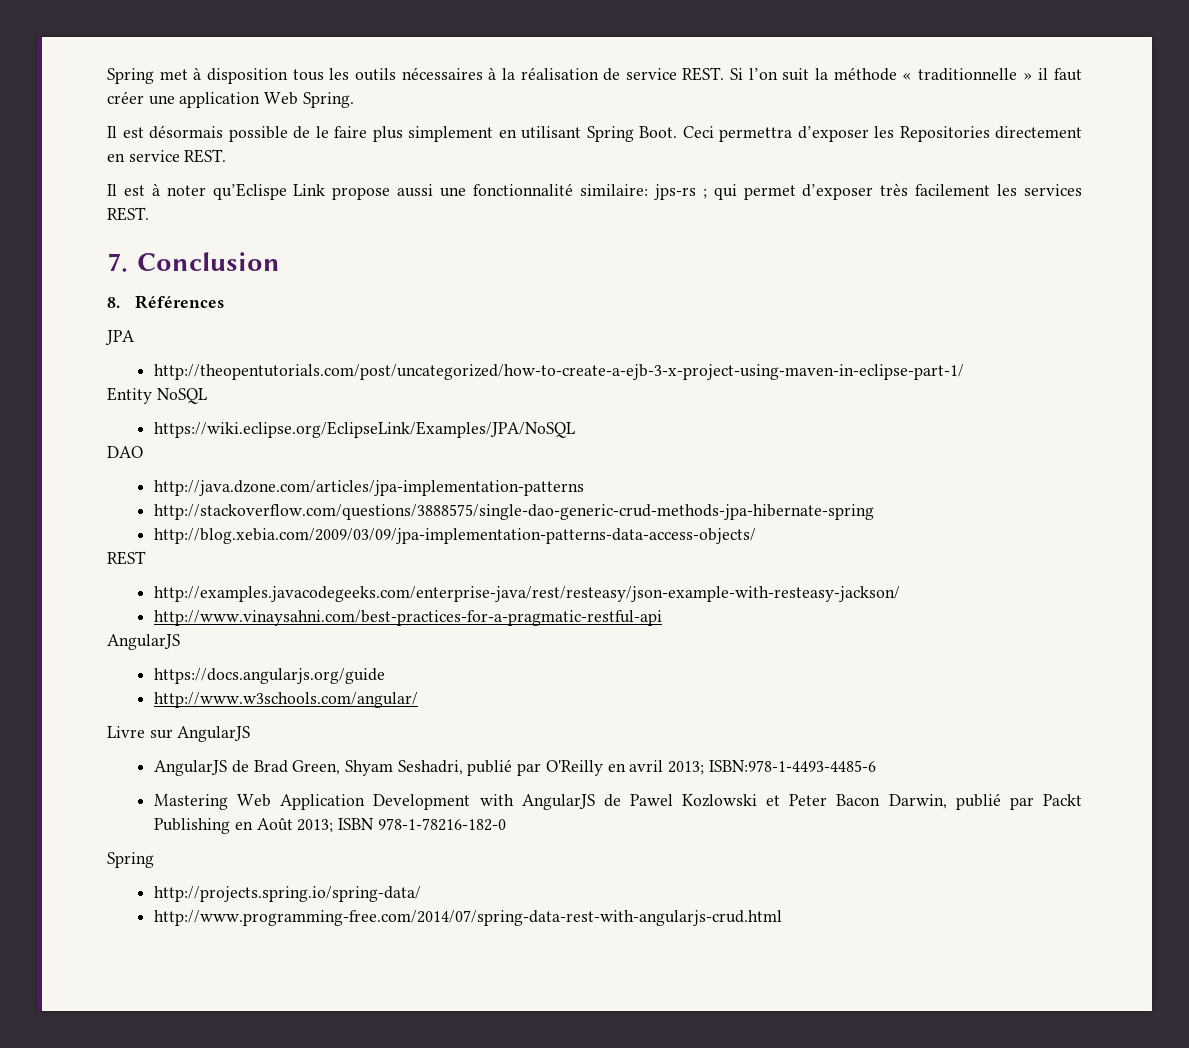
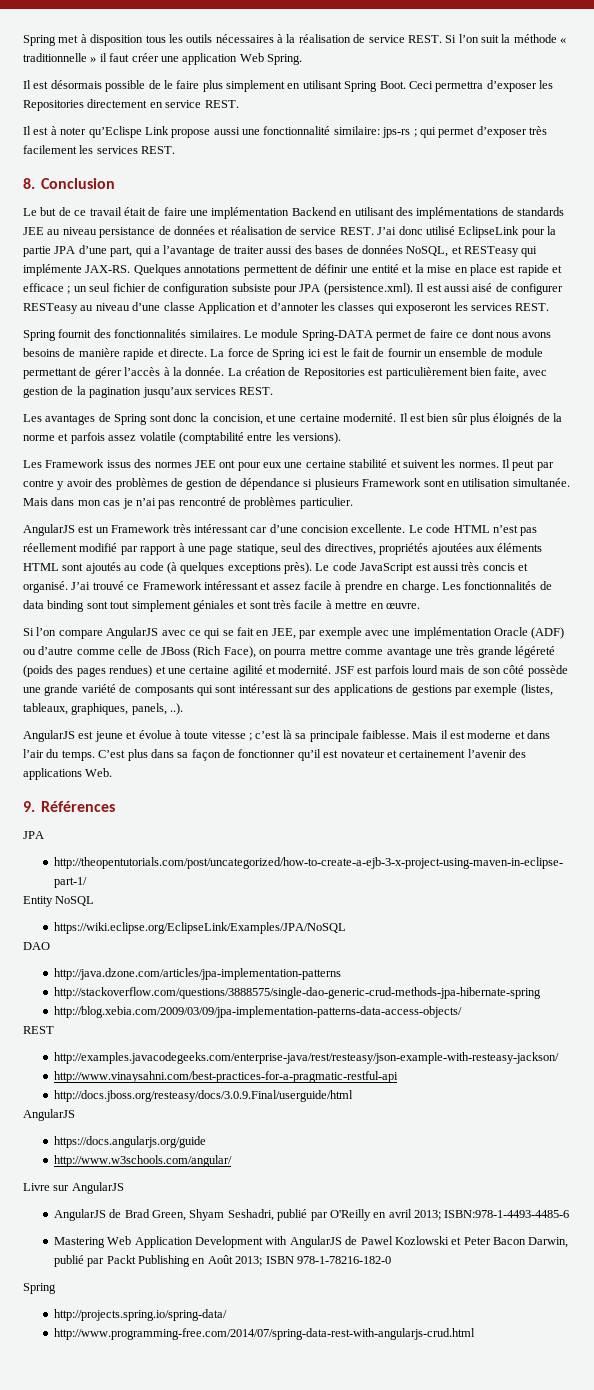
[107,253,128,272] 7. -> [23,178,35,189] 8.
[107,297,120,308] 8. -> [23,207,564,219] [23,226,556,238] [23,245,538,257] [23,264,562,276] [23,283,563,295] [23,302,550,314] [23,329,552,341] [23,348,544,360] [23,367,547,379] [23,386,274,398] [23,413,563,425] [23,432,341,444] [23,459,554,471] [23,478,570,490] [23,497,353,509] [23,524,538,536] [23,543,543,555] [23,562,528,574] [23,581,552,593] [23,600,420,612] [23,627,565,639] [23,646,555,658] [23,665,568,677] [23,684,553,696] [23,703,184,715] [23,730,551,742] [23,749,526,761] [23,768,113,780] [23,801,35,812] Le but de ce travail était de faire une implémentation Backend en utilisant des implémentations de standards JEE au niveau persistance de données et réalisation de service REST. J’ai donc utilisé EclipseLink pour la partie JPA d’une part, qui a l’avantage de traiter aussi des bases de données NoSQL, et RESTeasy qui implémente JAX-RS. Quelques annotations permettent de définir une entité et la mise en place est rapide et efficace ; un seul fichier de configuration subsiste pour JPA (persistence.xml). Il est aussi aisé de configurer RESTeasy au niveau d’une classe Application et d’annoter les classes qui exposeront les services REST. // Spring fournit des fonctionnalités similaires. Le module Spring-DATA permet de faire ce dont nous avons besoins de manière rapide et directe. La force de Spring ici est le fait de fournir un ensemble de module permettant de gérer l’accès à la donnée. La création de Repositories est particulièrement bien faite, avec gestion de la pagination jusqu’aux services REST. // Les avantages de Spring sont donc la concision, et une certaine modernité. Il est bien sûr plus éloignés de la norme et parfois assez volatile (comptabilité entre les versions). // Les Framework issus des normes JEE ont pour eux une certaine stabilité et suivent les normes. Il peut par contre y avoir des problèmes de gestion de dépendance si plusieurs Framework sont en utilisation simultanée. Mais dans mon cas je n’ai pas rencontré de problèmes particulier. // AngularJS est un Framework très intéressant car d’une concision excellente. Le code HTML n’est pas réellement modifié par rapport à une page statique, seul des directives, propriétés ajoutées aux éléments HTML sont ajoutés au code (à quelques exceptions près). Le code JavaScript est aussi très concis et organisé. J’ai trouvé ce Framework intéressant et assez facile à prendre en charge. Les fonctionnalités de data binding sont tout simplement géniales et sont très facile à mettre en œuvre. // Si l’on compare AngularJS avec ce qui se fait en JEE, par exemple avec une implémentation Oracle (ADF) ou d’autre comme celle de JBoss (Rich Face), on pourra mettre comme avantage une très grande légéreté (poids des pages rendues) et une certaine agilité et modernité. JSF est parfois lourd mais de son côté possède une grande variété de composants qui sont intéressant sur des applications de gestions par exemple (listes, tableaux, graphiques, panels, ..). // AngularJS est jeune et évolue à toute vitesse ; c’est là sa principale faiblesse. Mais il est moderne et dans l’air du temps. C’est plus dans sa façon de fonctionner qu’il est novateur et certainement l’avenir des applications Web. // 9.
(663, 618) none -> [53,1090,353,1102] // http://docs.jboss.org/resteasy/docs/3.0.9.Final/userguide/html

